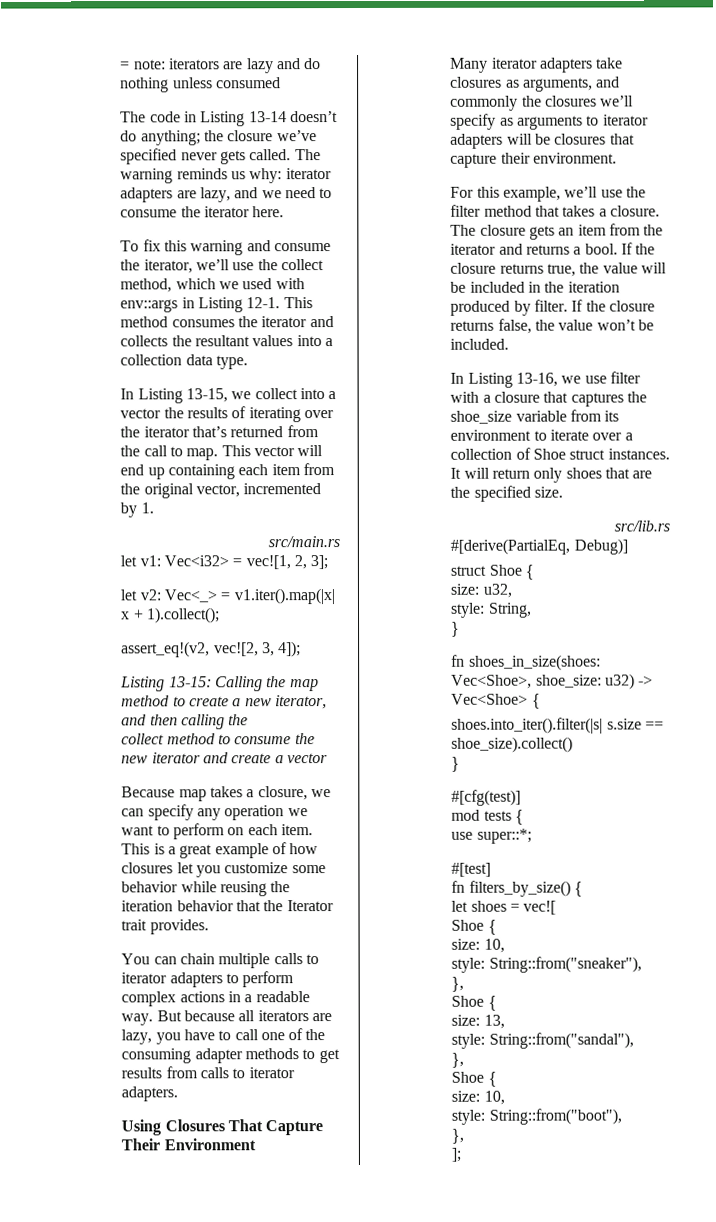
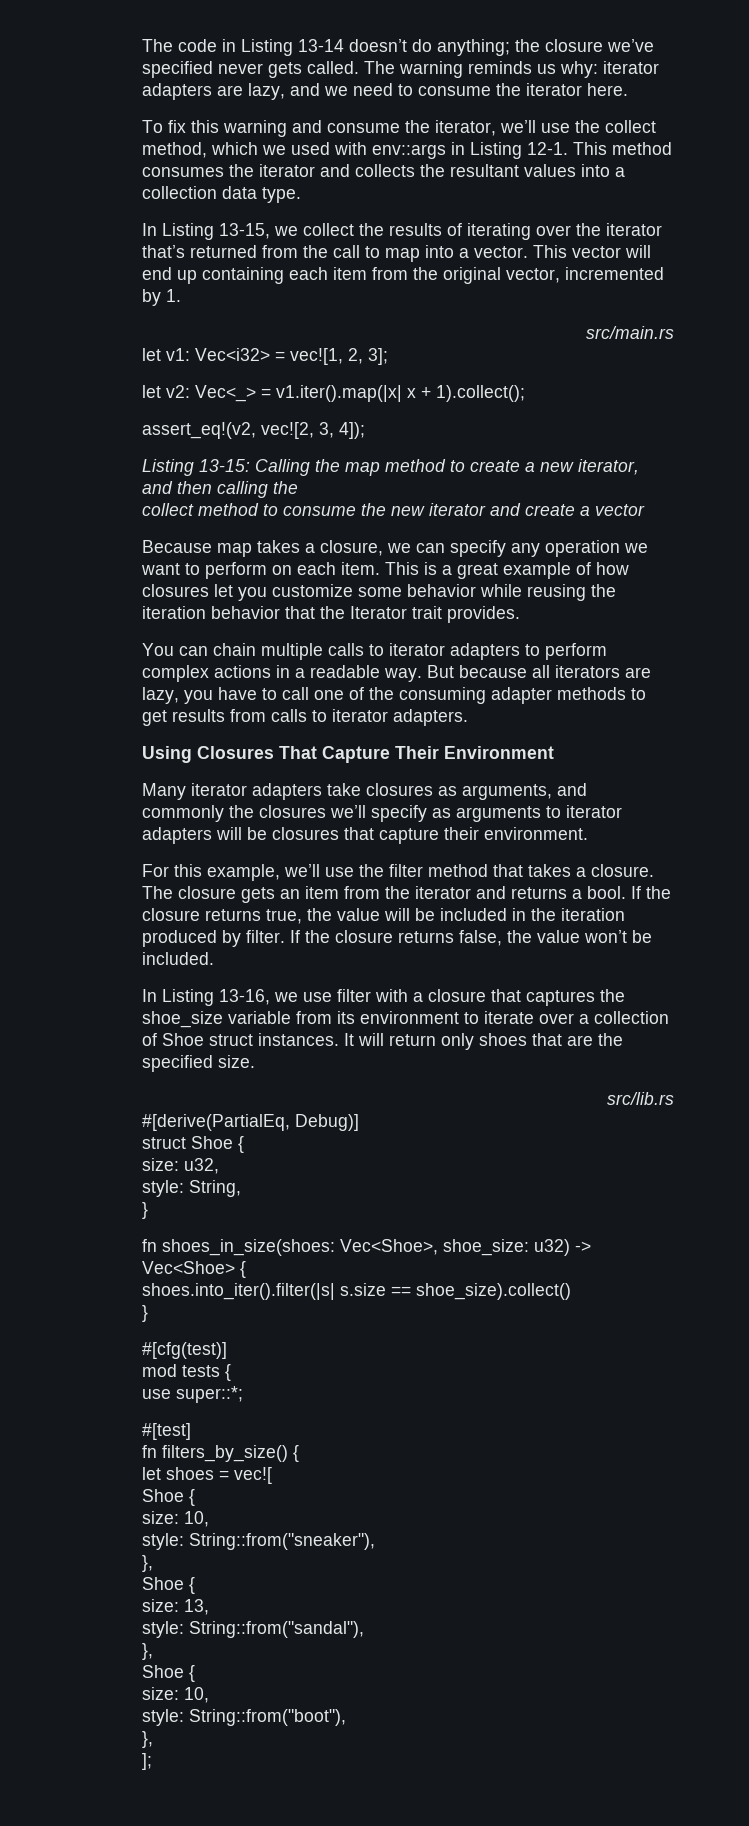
[120,58,322,74] [120,77,281,93] = note: iterators are lazy and do nothing unless consumed // -> (142, 45) none
[299,388,337,400] [120,408,162,419] into a vector -> (355, 229) none
[186,448,219,461] map. -> [385,245,529,262] map into a vector.

